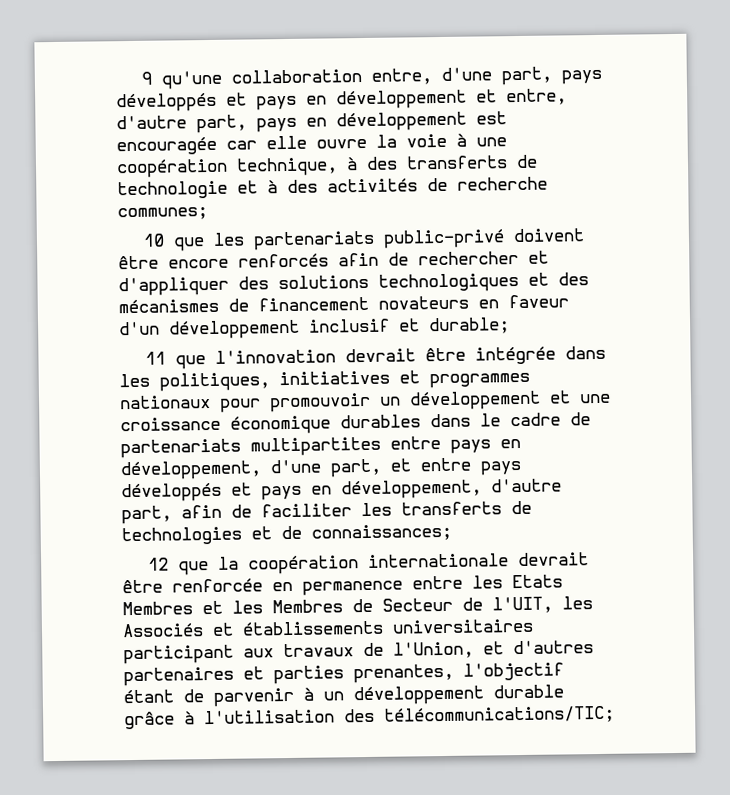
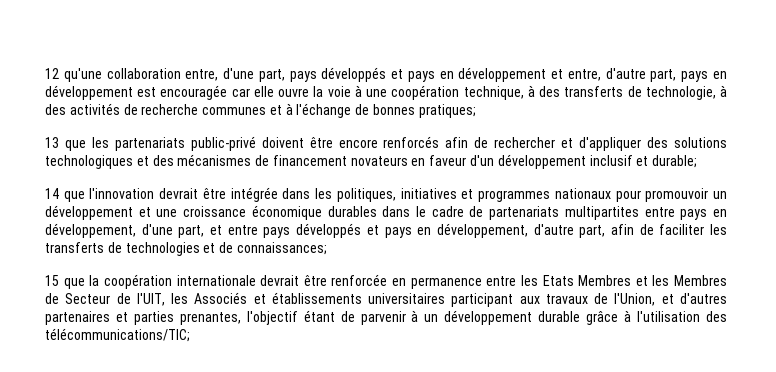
[140,71,152,85] 9 -> [45,68,59,79] 12
[117,180,258,200] technologie et -> [645,86,716,100] technologie,
[117,207,208,221] [142,233,165,247] communes; // 10 -> [202,103,476,118] [45,137,59,148] communes et à l'échange de bonnes pratiques; // 13
[144,351,166,365] 11 -> [45,188,59,199] 14
[147,557,169,571] 12 -> [45,275,59,286] 15

